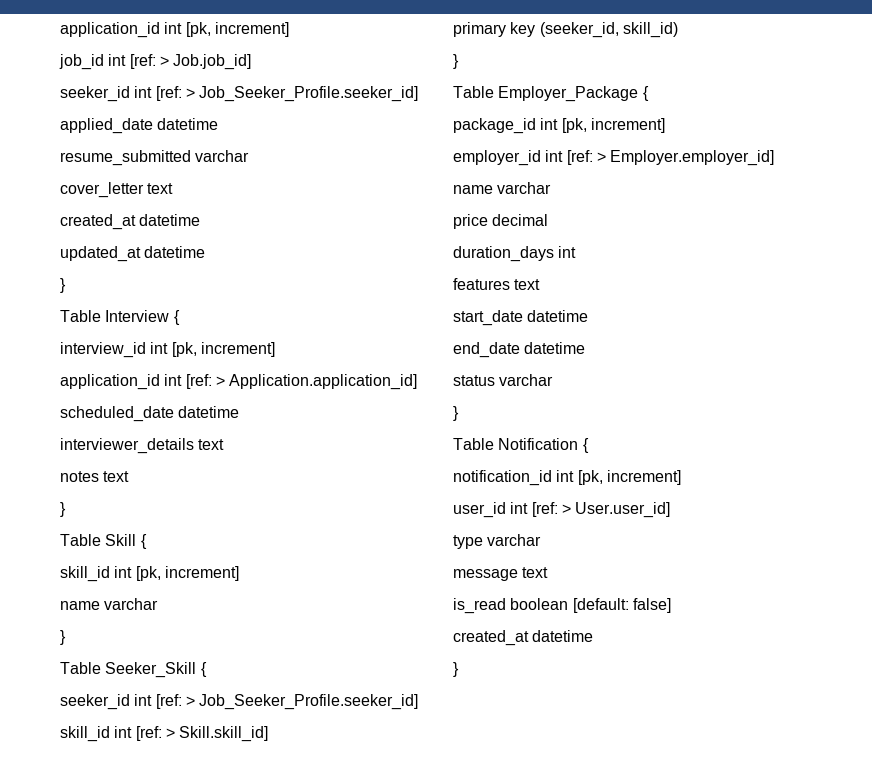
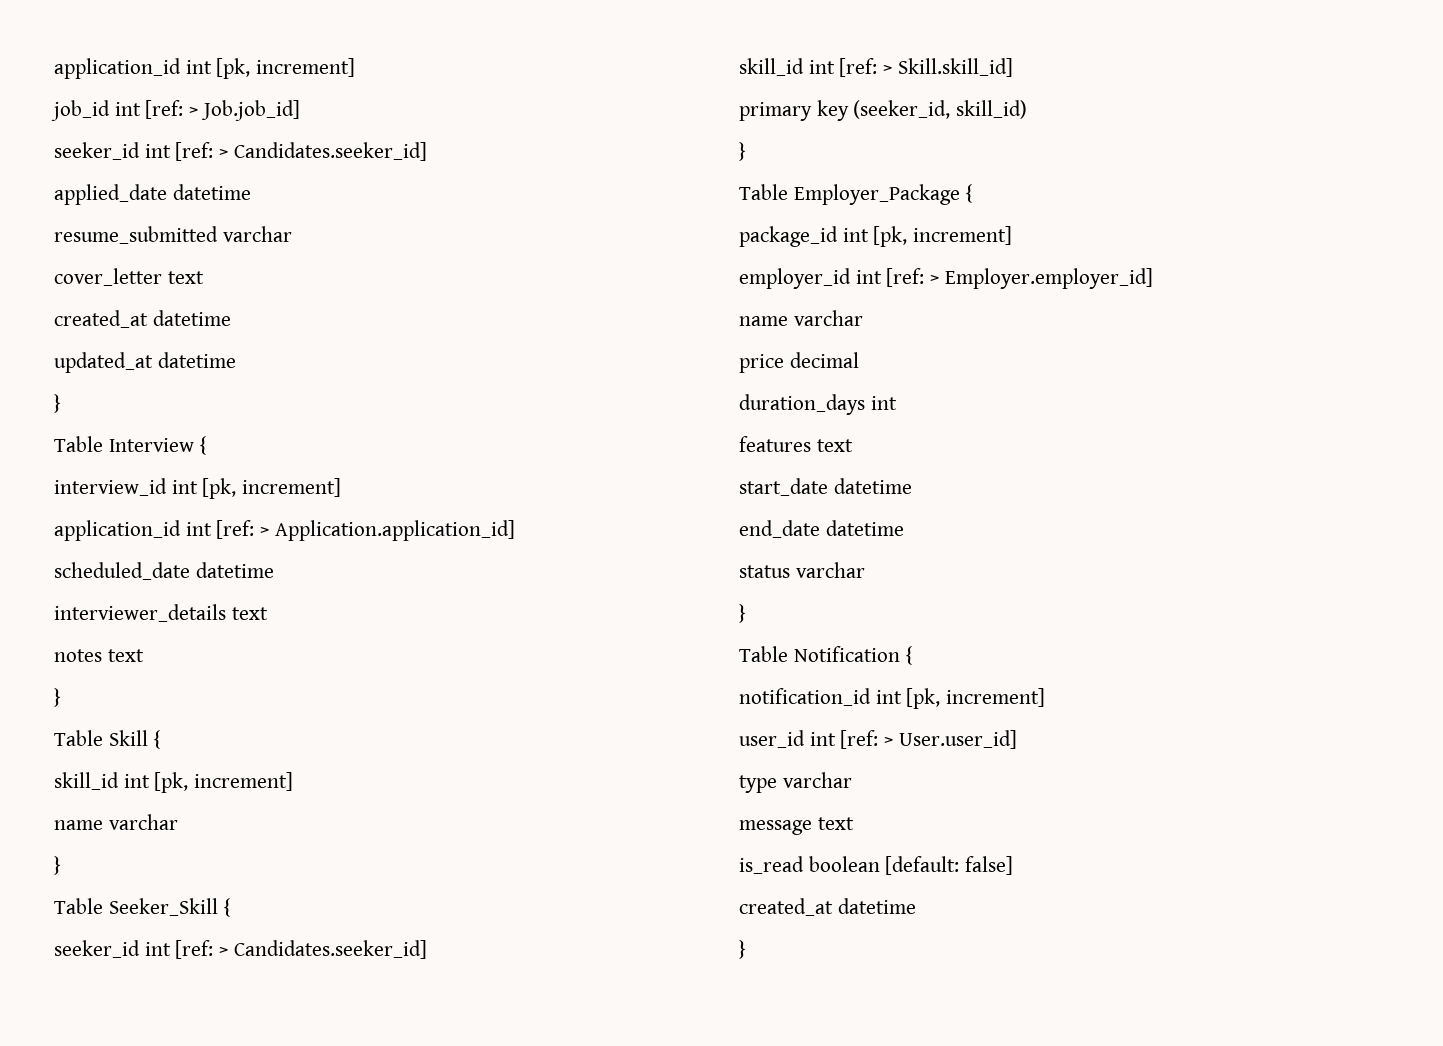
[199,86,419,102] Job_Seeker_Profile.seeker_id] -> [233,142,427,161] Candidates.seeker_id]
[199,694,419,710] Job_Seeker_Profile.seeker_id] -> [233,940,427,959] Candidates.seeker_id]

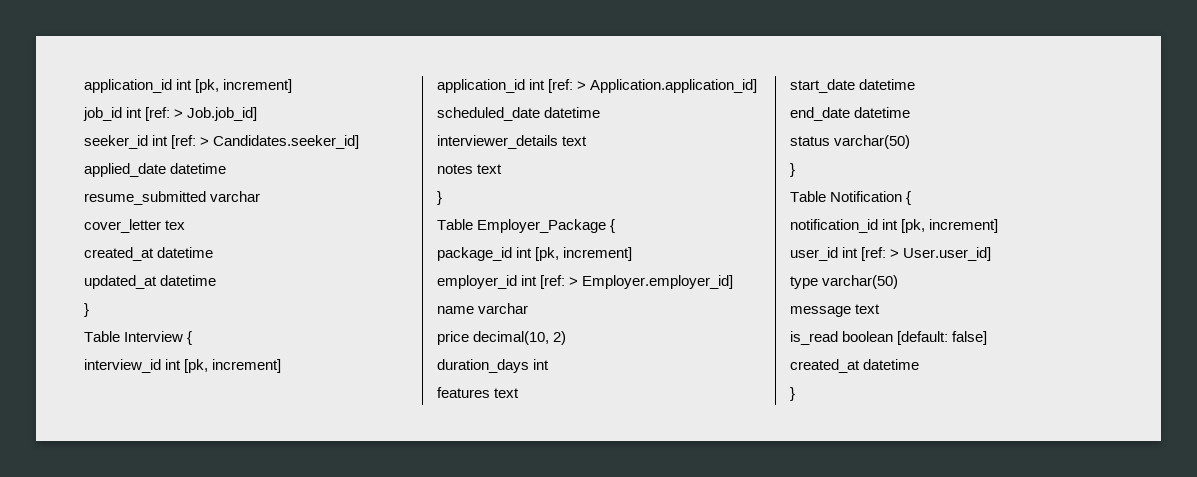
[167,271,204,284] text -> [165,220,186,230] tex
[54,730,161,749] [54,772,294,793] [54,814,178,830] [54,856,61,875] [54,898,231,917] [54,940,427,959] [739,58,1013,77] [739,100,1028,121] [739,142,746,161] // Table Skill { // skill_id int [pk, increment] // name varchar // } // Table Seeker_Skill { // seeker_id int [ref: > Candidates.seeker_id] // skill_id int [ref: > Skill.skill_id] // primary key (seeker_id, skill_id) // } -> (442, 198) none
[789,352,859,368] decimal -> [473,331,567,345] decimal(10, 2)
[795,562,865,578] varchar -> [834,135,911,149] varchar(50)
[782,772,852,788] varchar -> [822,275,899,289] varchar(50)

